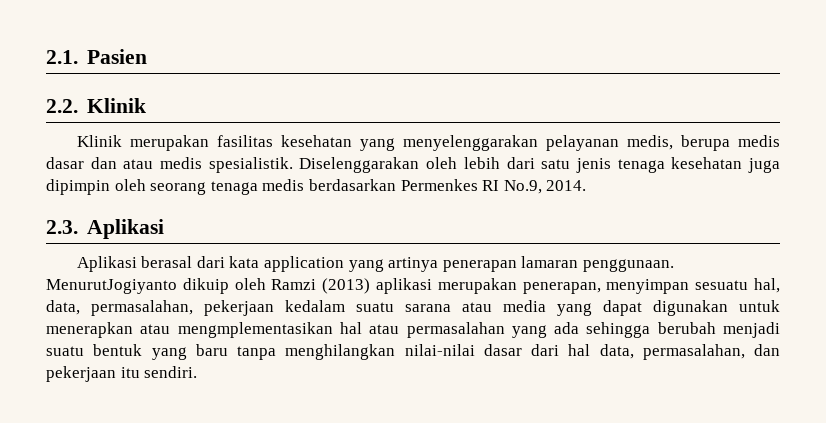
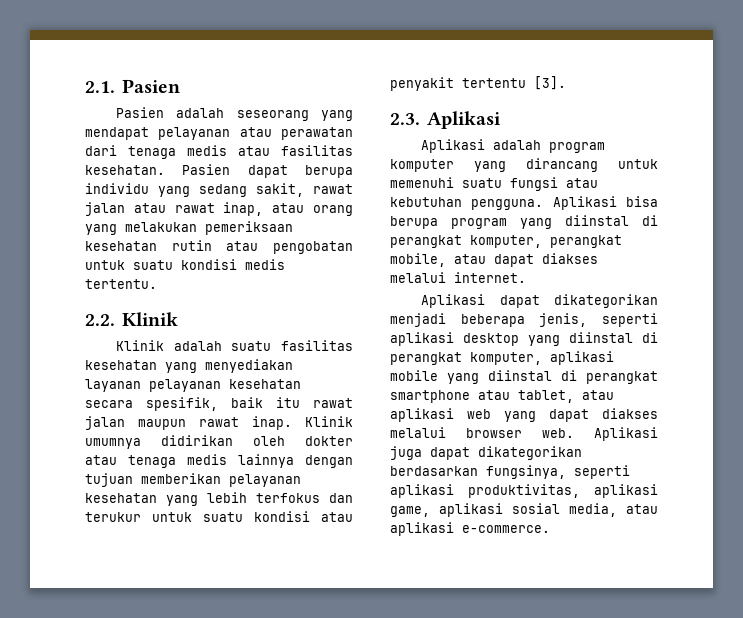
(147, 56) none -> [116,107,353,121] [85,127,353,140] [85,145,353,159] [85,164,353,178] [85,183,353,197] [85,202,353,216] [85,221,293,235] [85,240,353,254] [85,259,285,270] [85,279,157,289] // Pasien adalah seseorang yang mendapat pelayanan atau perawatan dari tenaga medis atau fasilitas kesehatan. Pasien dapat berupa individu yang sedang sakit, rawat jalan atau rawat inap, atau orang yang melakukan pemeriksaan kesehatan rutin atau pengobatan untuk suatu kondisi medis tertentu.
[129,135,209,151] merupakan -> [173,341,272,351] adalah suatu
[402,135,780,151] [46,157,780,173] [46,179,587,195] [46,219,164,239] [76,256,674,272] [46,278,780,294] [46,300,780,316] [46,322,780,338] [46,344,780,360] [46,366,198,382] menyelenggarakan pelayanan medis, berupa medis dasar dan atau medis spesialistik. Diselenggarakan oleh lebih dari satu jenis tenaga kesehatan juga dipimpin oleh seorang tenaga medis berdasarkan Permenkes RI No.9, 2014. // 2.3. Aplikasi // Aplikasi berasal dari kata application yang artinya penerapan lamaran penggunaan. MenurutJogiyanto dikuip oleh Ramzi (2013) aplikasi merupakan penerapan, menyimpan sesuatu hal, data, permasalahan, pekerjaan kedalam suatu sarana atau media yang dapat digunakan untuk menerapkan atau mengmplementasikan hal atau permasalahan yang ada sehingga berubah menjadi suatu bentuk yang baru tanpa menghilangkan nilai-nilai dasar dari hal data, permasalahan, dan pekerjaan itu sendiri. -> [205,359,293,373] [85,379,301,392] [85,397,353,411] [85,416,353,430] [85,435,353,449] [85,454,353,468] [85,473,301,487] [85,492,353,506] [85,511,353,522] [390,76,566,91] [390,111,501,129] [421,139,606,153] [390,158,658,172] [390,177,598,191] [390,196,658,210] [390,215,658,229] [390,235,622,248] [390,253,598,267] [390,272,526,283] [421,294,658,308] [390,313,658,327] [390,332,658,346] [390,351,614,365] [390,370,658,384] [390,390,614,403] [390,408,658,422] [390,427,658,441] [390,446,582,460] [390,465,630,479] [390,484,658,498] [390,503,658,517] [390,522,550,536] menyediakan layanan pelayanan kesehatan secara spesifik, baik itu rawat jalan maupun rawat inap. Klinik umumnya didirikan oleh dokter atau tenaga medis lainnya dengan tujuan memberikan pelayanan kesehatan yang lebih terfokus dan terukur untuk suatu kondisi atau penyakit tertentu [3]. // 2.3. Aplikasi // Aplikasi adalah program komputer yang dirancang untuk memenuhi suatu fungsi atau kebutuhan pengguna. Aplikasi bisa berupa program yang diinstal di perangkat komputer, perangkat mobile, atau dapat diakses melalui internet. // Aplikasi dapat dikategorikan menjadi beberapa jenis, seperti aplikasi desktop yang diinstal di perangkat komputer, aplikasi mobile yang diinstal di perangkat smartphone atau tablet, atau aplikasi web yang dapat diakses melalui browser web. Aplikasi juga dapat dikategorikan berdasarkan fungsinya, seperti aplikasi produktivitas, aplikasi game, aplikasi sosial media, atau aplikasi e-commerce.

